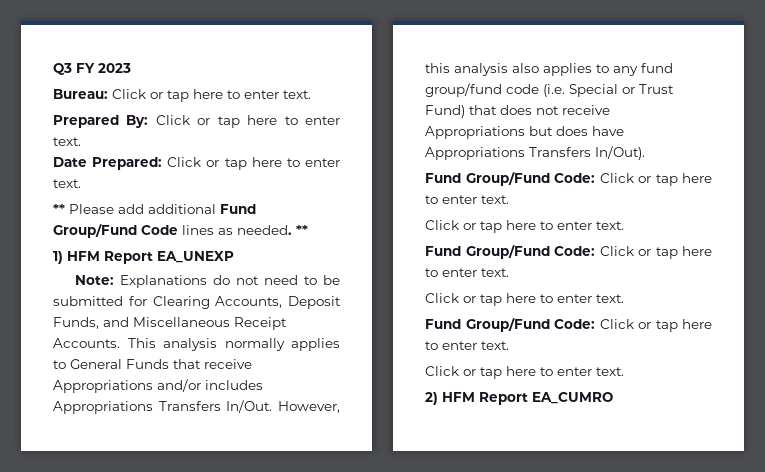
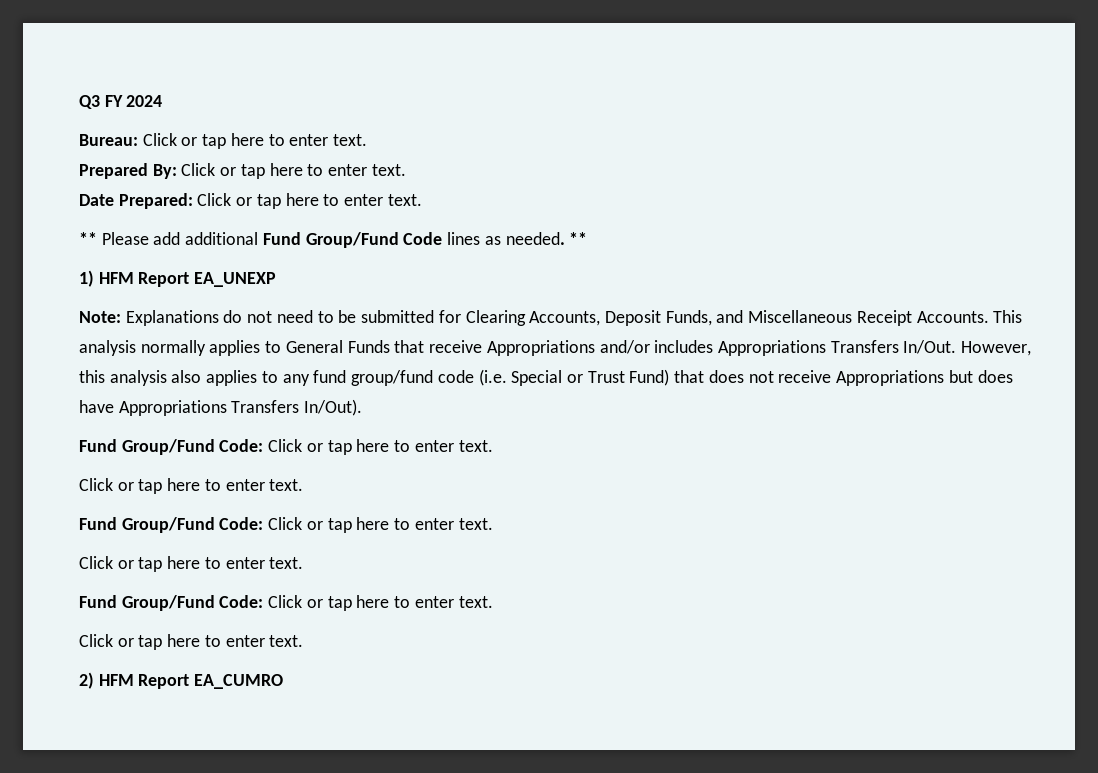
[98,63,131,73] 2023 -> [126,95,163,107] 2024

